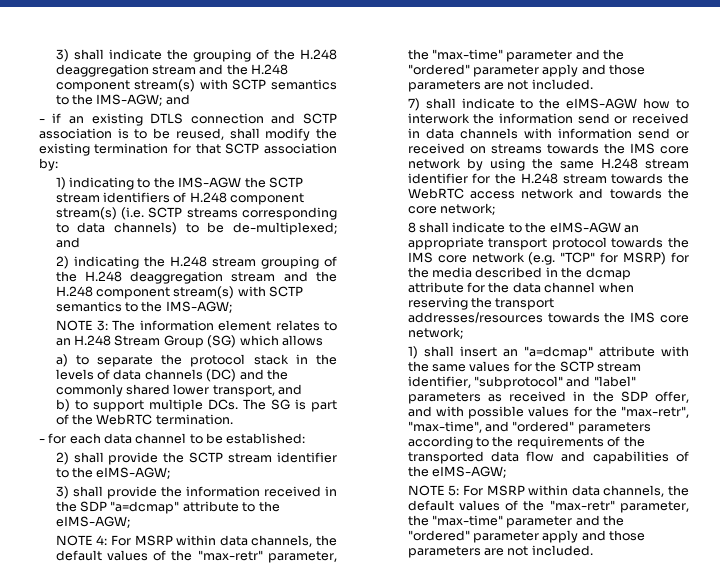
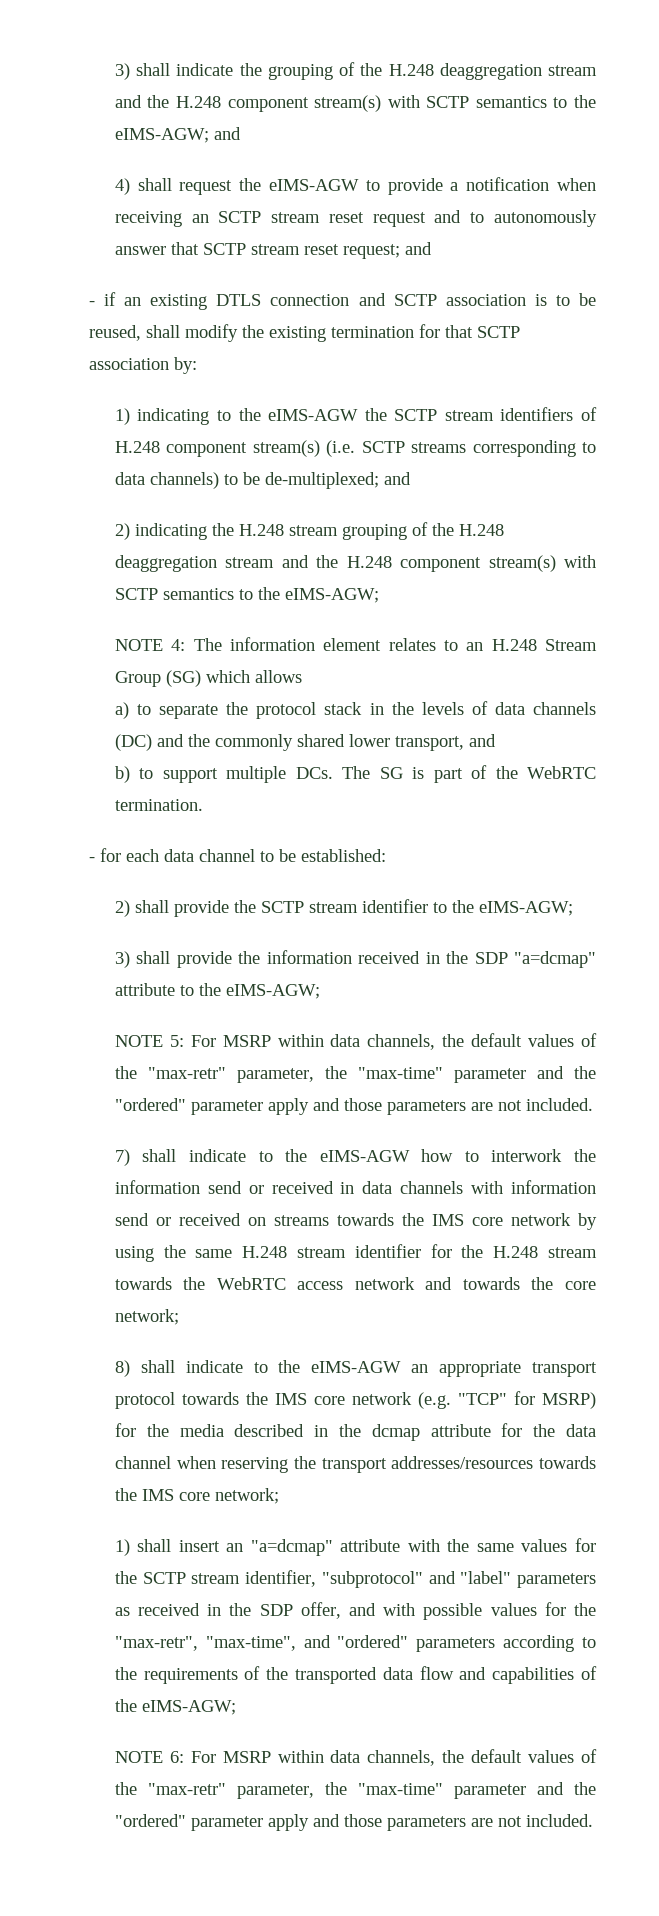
[96,94,163,106] IMS-AGW; -> [114,127,241,143] [114,177,596,195] [114,210,597,227] [114,242,400,259] eIMS-AGW; and // 4) shall request the eIMS-AGW to provide a notification when receiving an SCTP stream reset request and to autonomously answer that SCTP stream reset request;
[178,177,242,188] IMS-AGW -> [268,409,359,421] eIMS-AGW
[165,301,232,313] [55,320,109,331] IMS-AGW; // NOTE 3: -> [284,588,379,603] [114,639,186,651] eIMS-AGW; // NOTE 4:
[96,535,108,545] 4: -> [169,1035,184,1047] 5:
[407,222,416,233] 8 -> [114,1360,130,1377] 8)
[448,485,460,496] 5: -> [169,1751,184,1763] 6:

